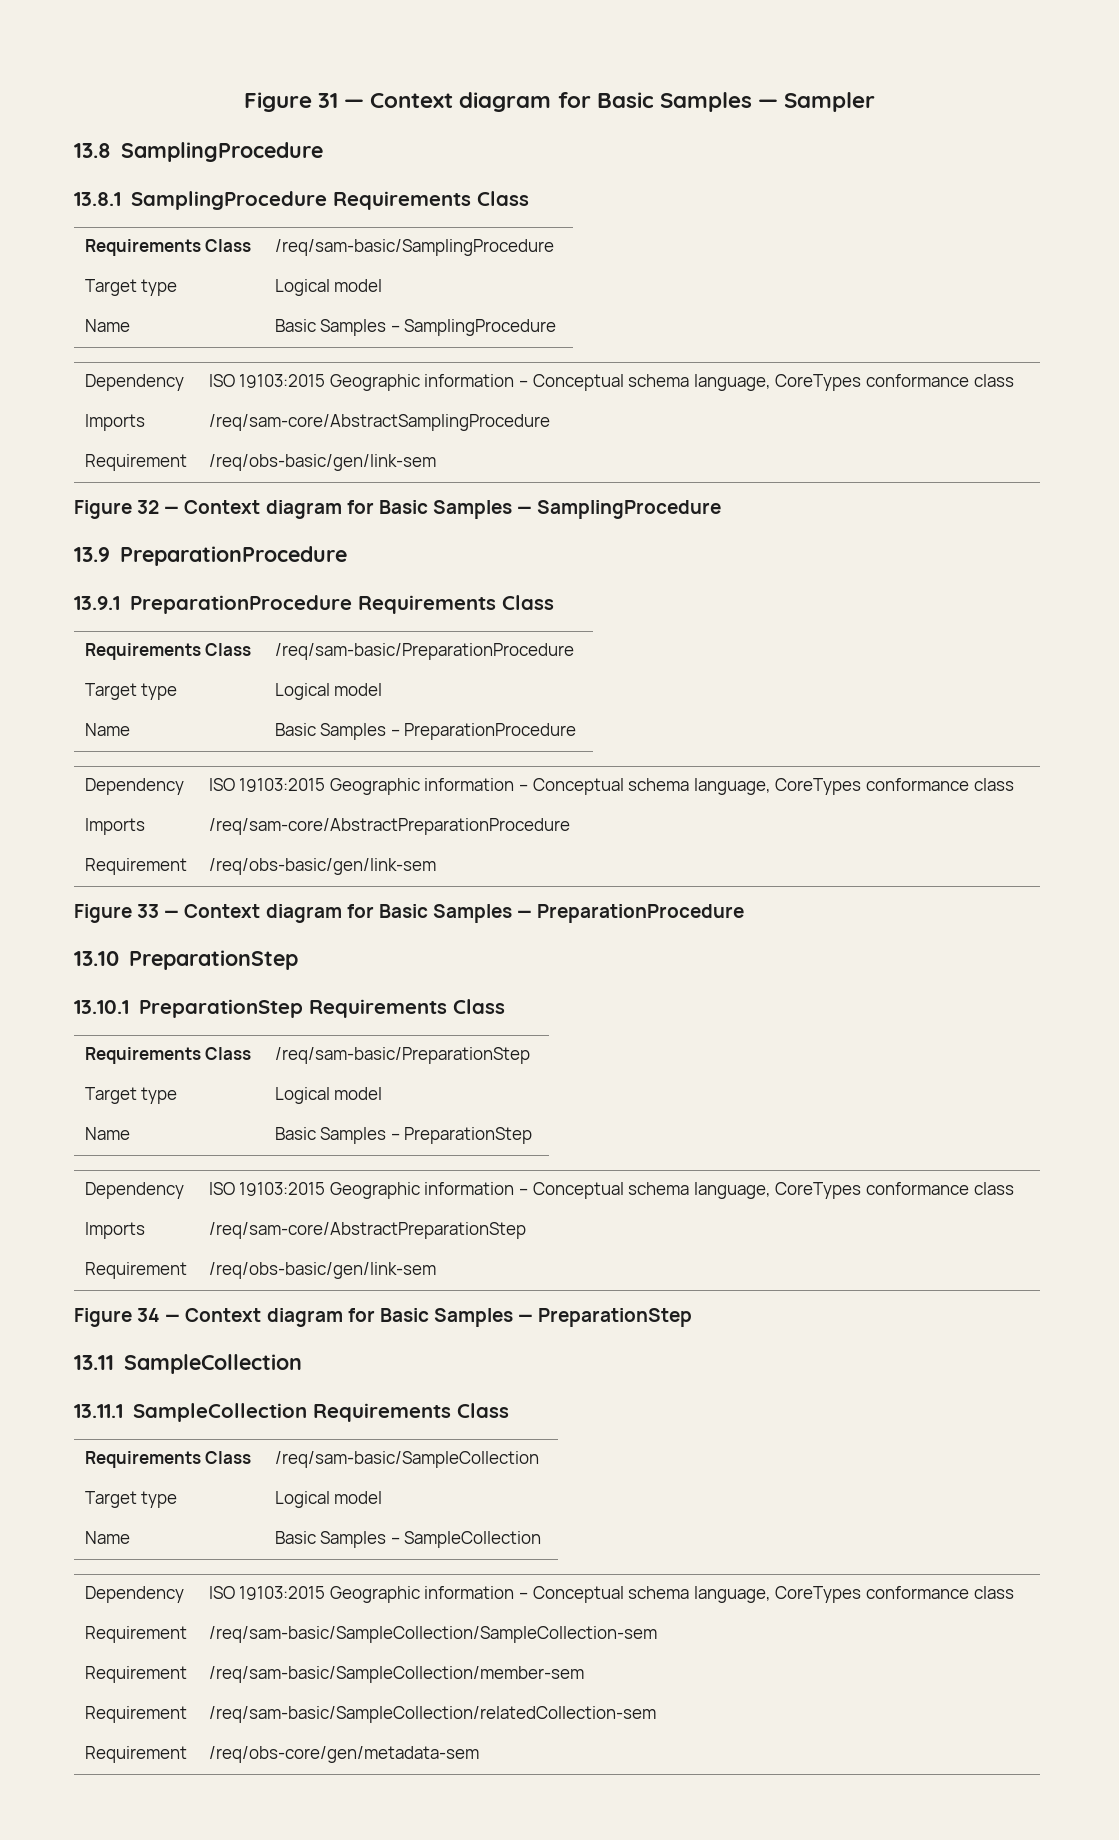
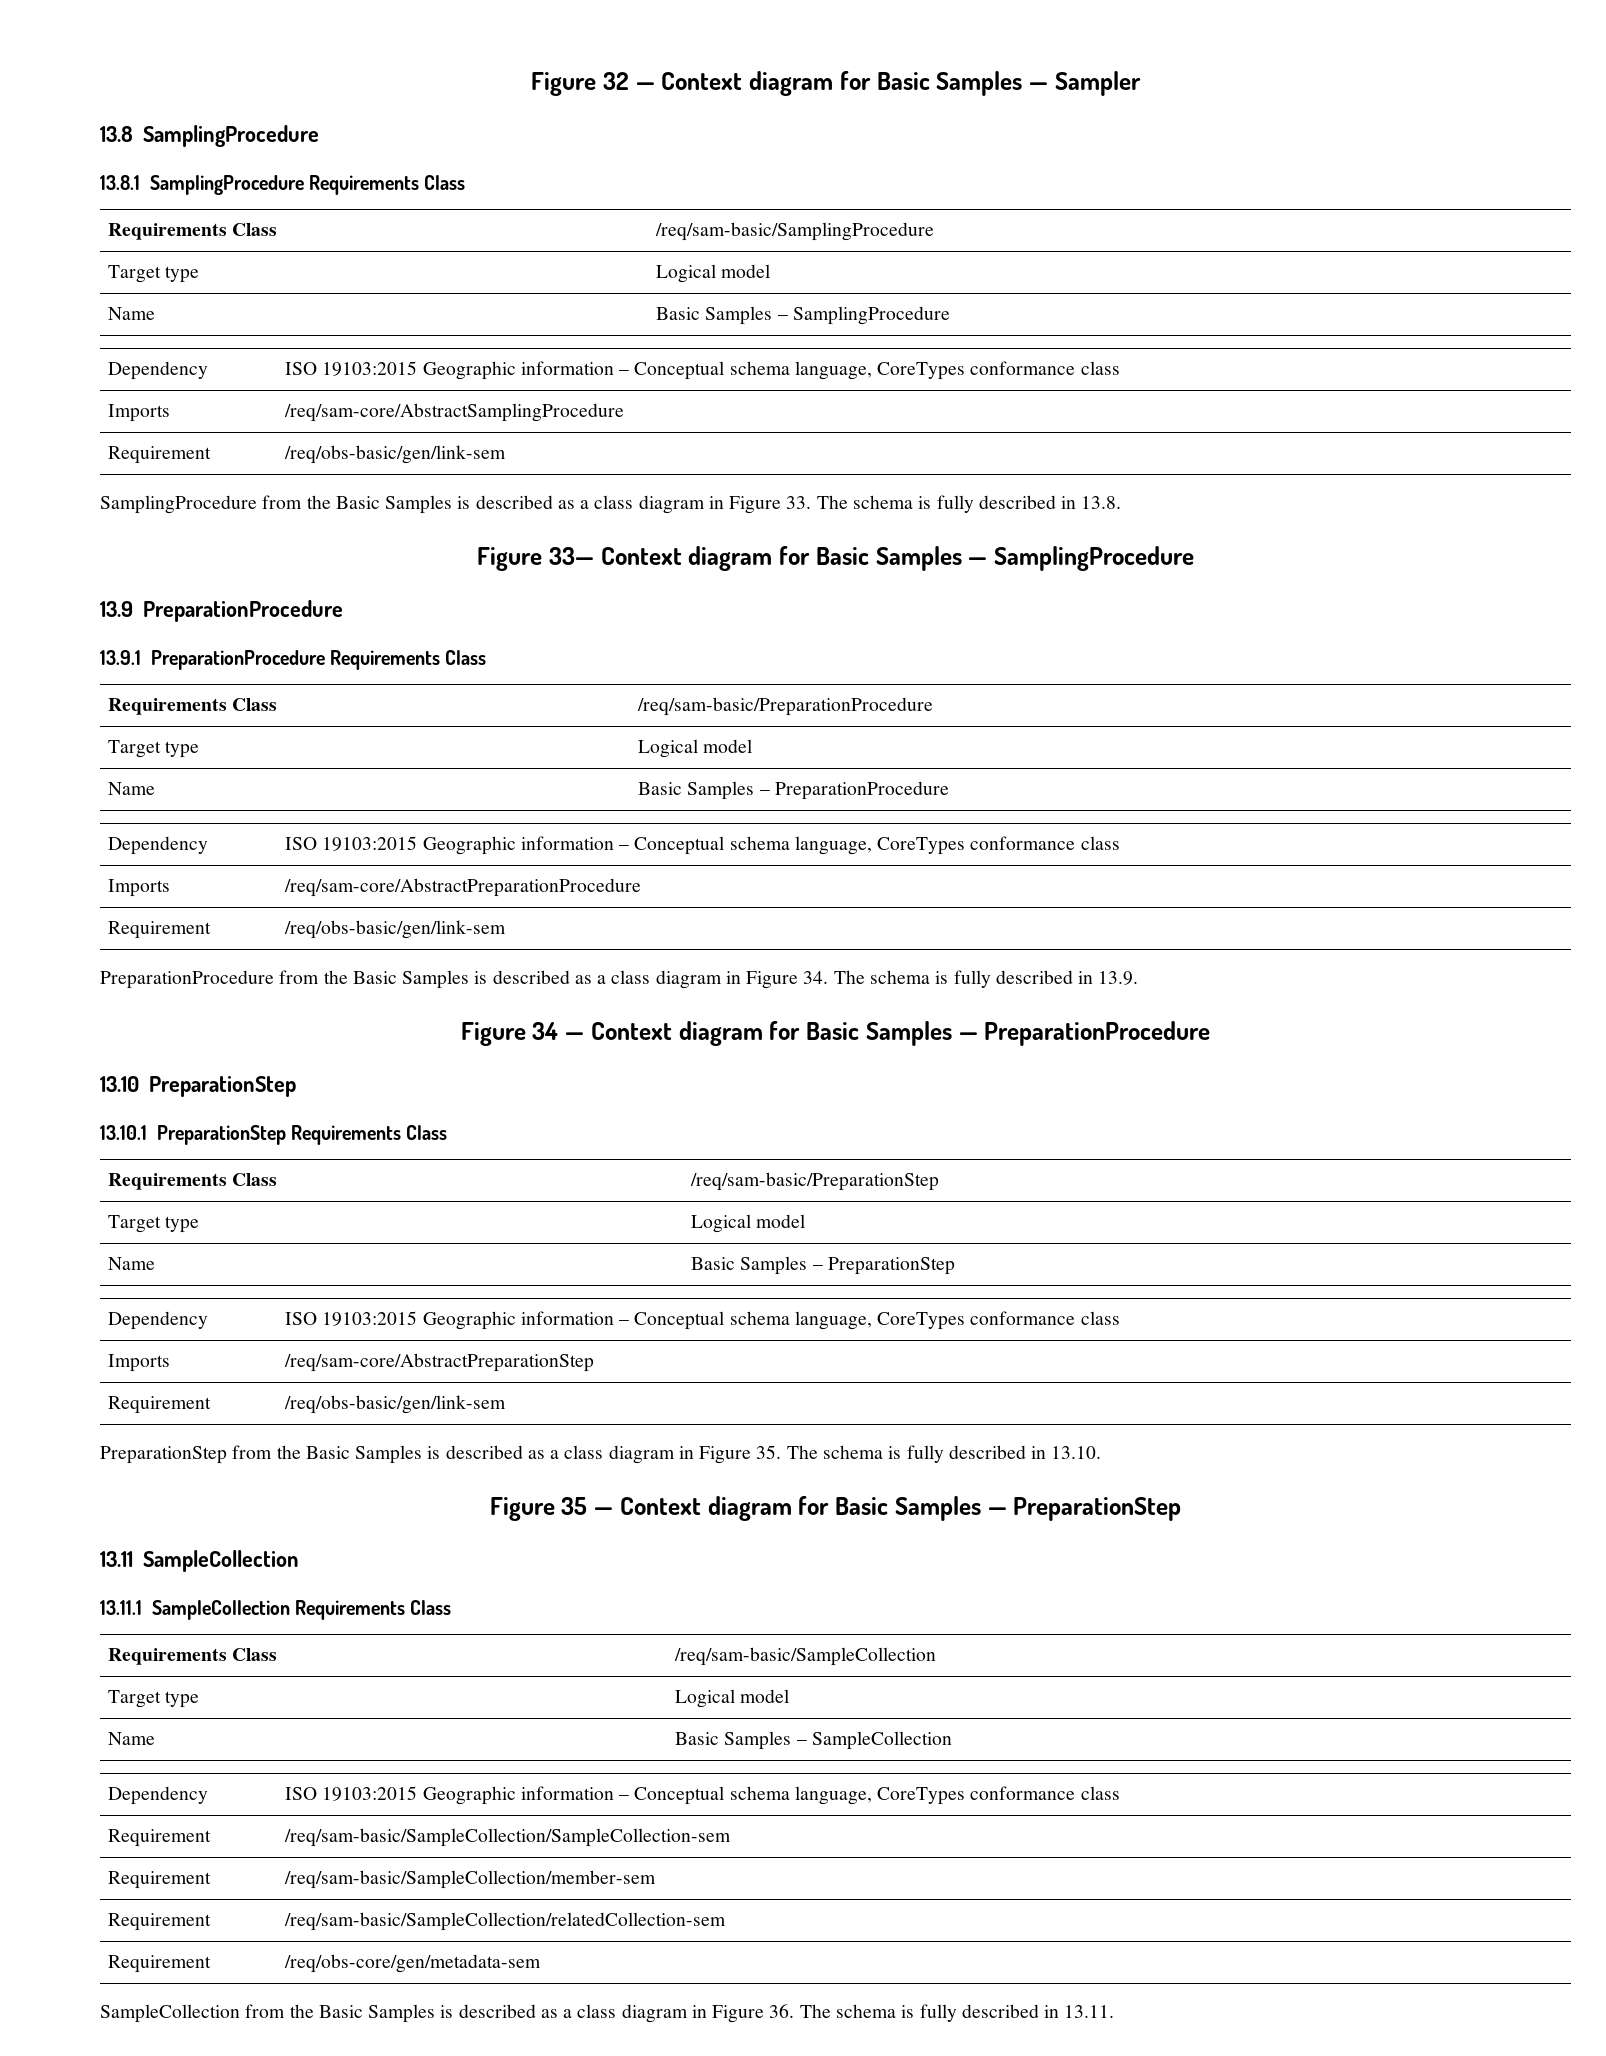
[244,92,339,112] Figure 31 -> [531,72,629,96] Figure 32
[74,500,180,519] Figure 32 — -> [100,495,1122,514] [477,547,594,571] SamplingProcedure from the Basic Samples is described as a class diagram in Figure 33. The schema is fully described in 13.8. // Figure 33—
[74,904,160,923] Figure 33 -> [100,970,1139,989] [460,1022,559,1046] PreparationProcedure from the Basic Samples is described as a class diagram in Figure 34. The schema is fully described in 13.9. // Figure 34
[74,1308,161,1327] Figure 34 -> [100,1445,1102,1464] [489,1497,588,1521] PreparationStep from the Basic Samples is described as a class diagram in Figure 35. The schema is fully described in 13.10. // Figure 35
(479, 1754) none -> [100,2004,1115,2023] // SampleCollection from the Basic Samples is described as a class diagram in Figure 36. The schema is fully described in 13.11.

